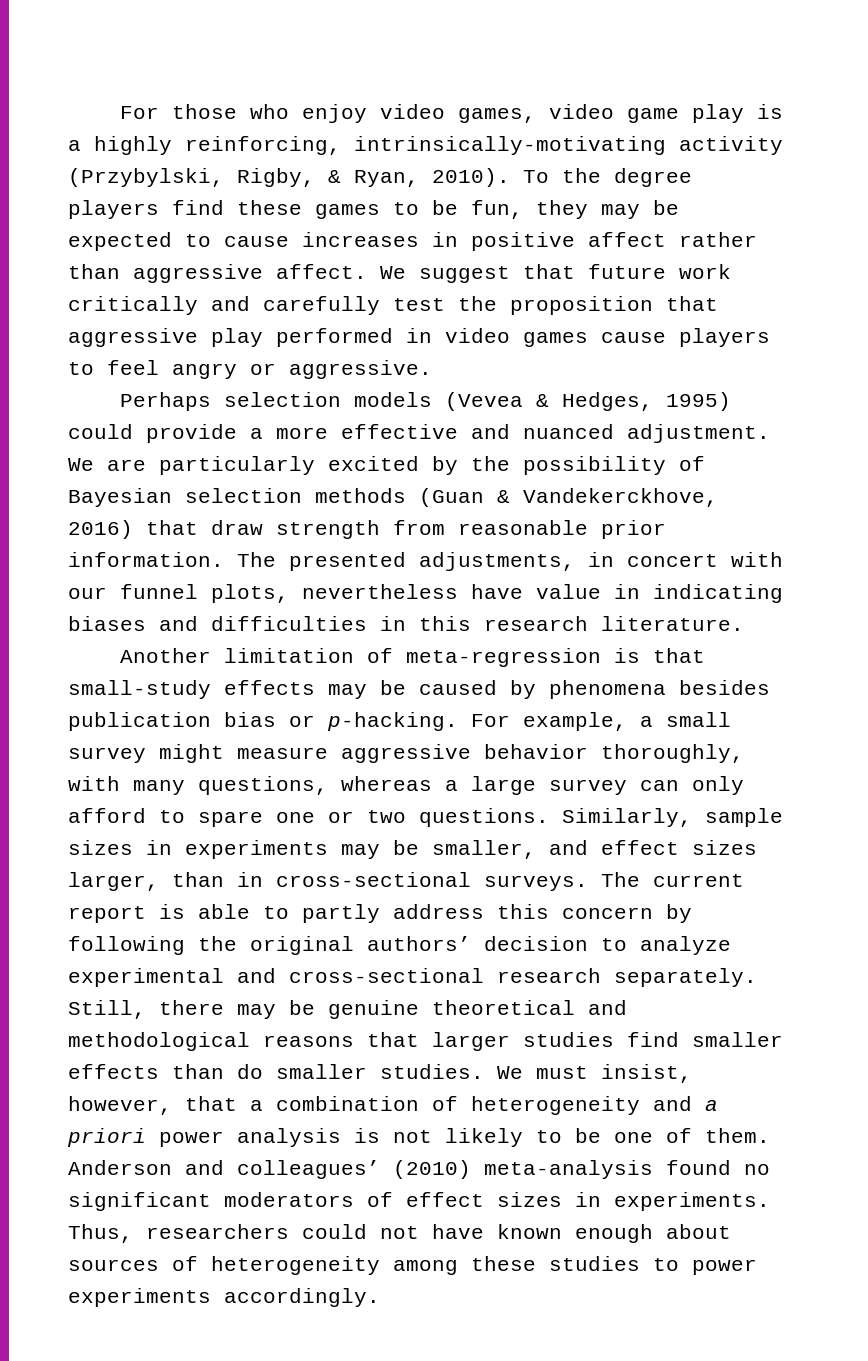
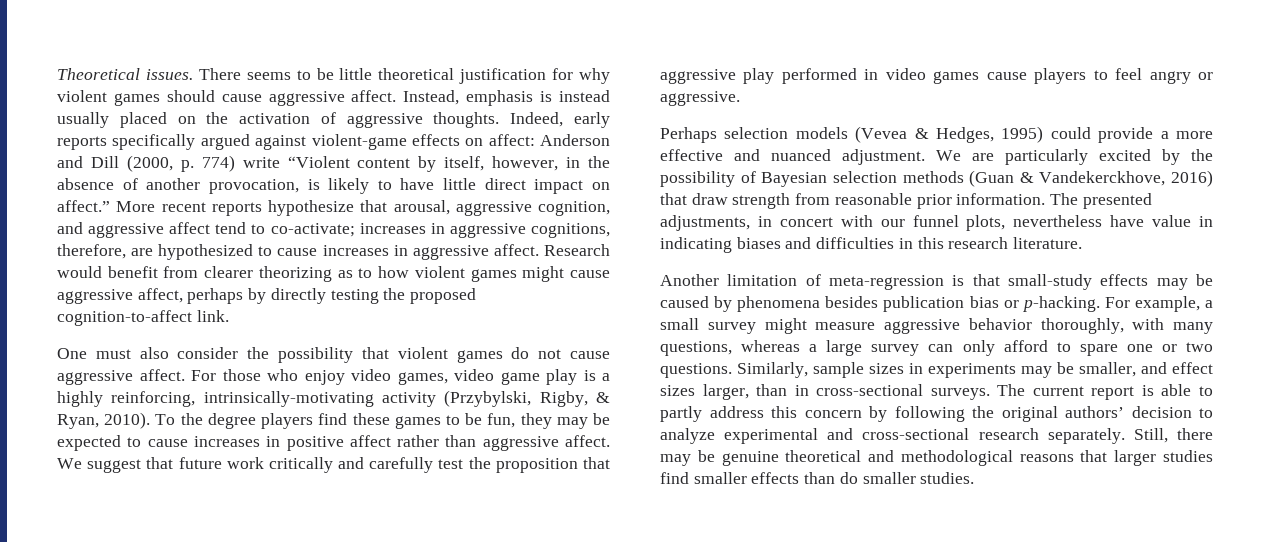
(120, 112) none -> [57,68,610,84] [57,90,611,106] [57,112,610,128] [57,134,610,150] [57,155,611,172] [57,178,610,194] [57,200,610,216] [57,222,610,238] [57,244,610,260] [57,266,611,282] [57,288,477,304] [57,310,229,326] [57,347,610,363] [57,369,185,385] Theoretical issues. There seems to be little theoretical justification for why violent games should cause aggressive affect. Instead, emphasis is instead usually placed on the activation of aggressive thoughts. Indeed, early reports specifically argued against violent-game effects on affect: Anderson and Dill (2000, p. 774) write “Violent content by itself, however, in the absence of another provocation, is likely to have little direct impact on affect.” More recent reports hypothesize that arousal, aggressive cognition, and aggressive affect tend to co-activate; increases in aggressive cognitions, therefore, are hypothesized to cause increases in aggressive affect. Research would benefit from clearer theorizing as to how violent games might cause aggressive affect, perhaps by directly testing the proposed cognition-to-affect link. // One must also consider the possibility that violent games do not cause aggressive affect.
[497,1064,692,1083] [68,1096,718,1115] [67,1128,770,1147] [68,1160,770,1179] [68,1192,770,1211] [68,1224,731,1243] [68,1256,757,1275] [68,1288,380,1307] We must insist, however, that a combination of heterogeneity and a priori power analysis is not likely to be one of them. Anderson and colleagues’ (2010) meta-analysis found no significant moderators of effect sizes in experiments. Thus, researchers could not have known enough about sources of heterogeneity among these studies to power experiments accordingly. -> (975, 478) none

